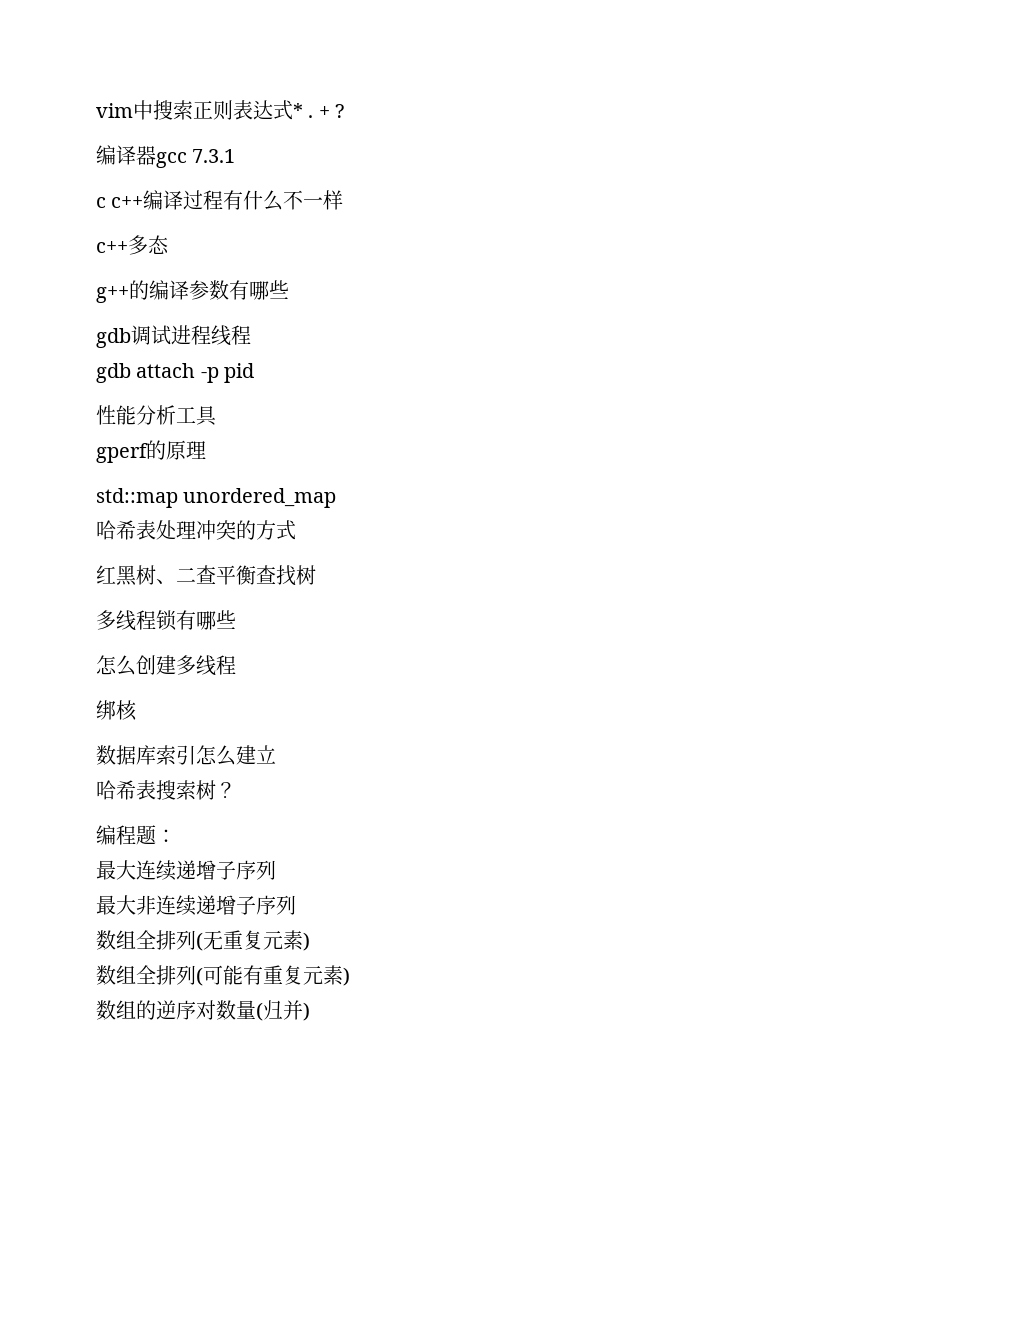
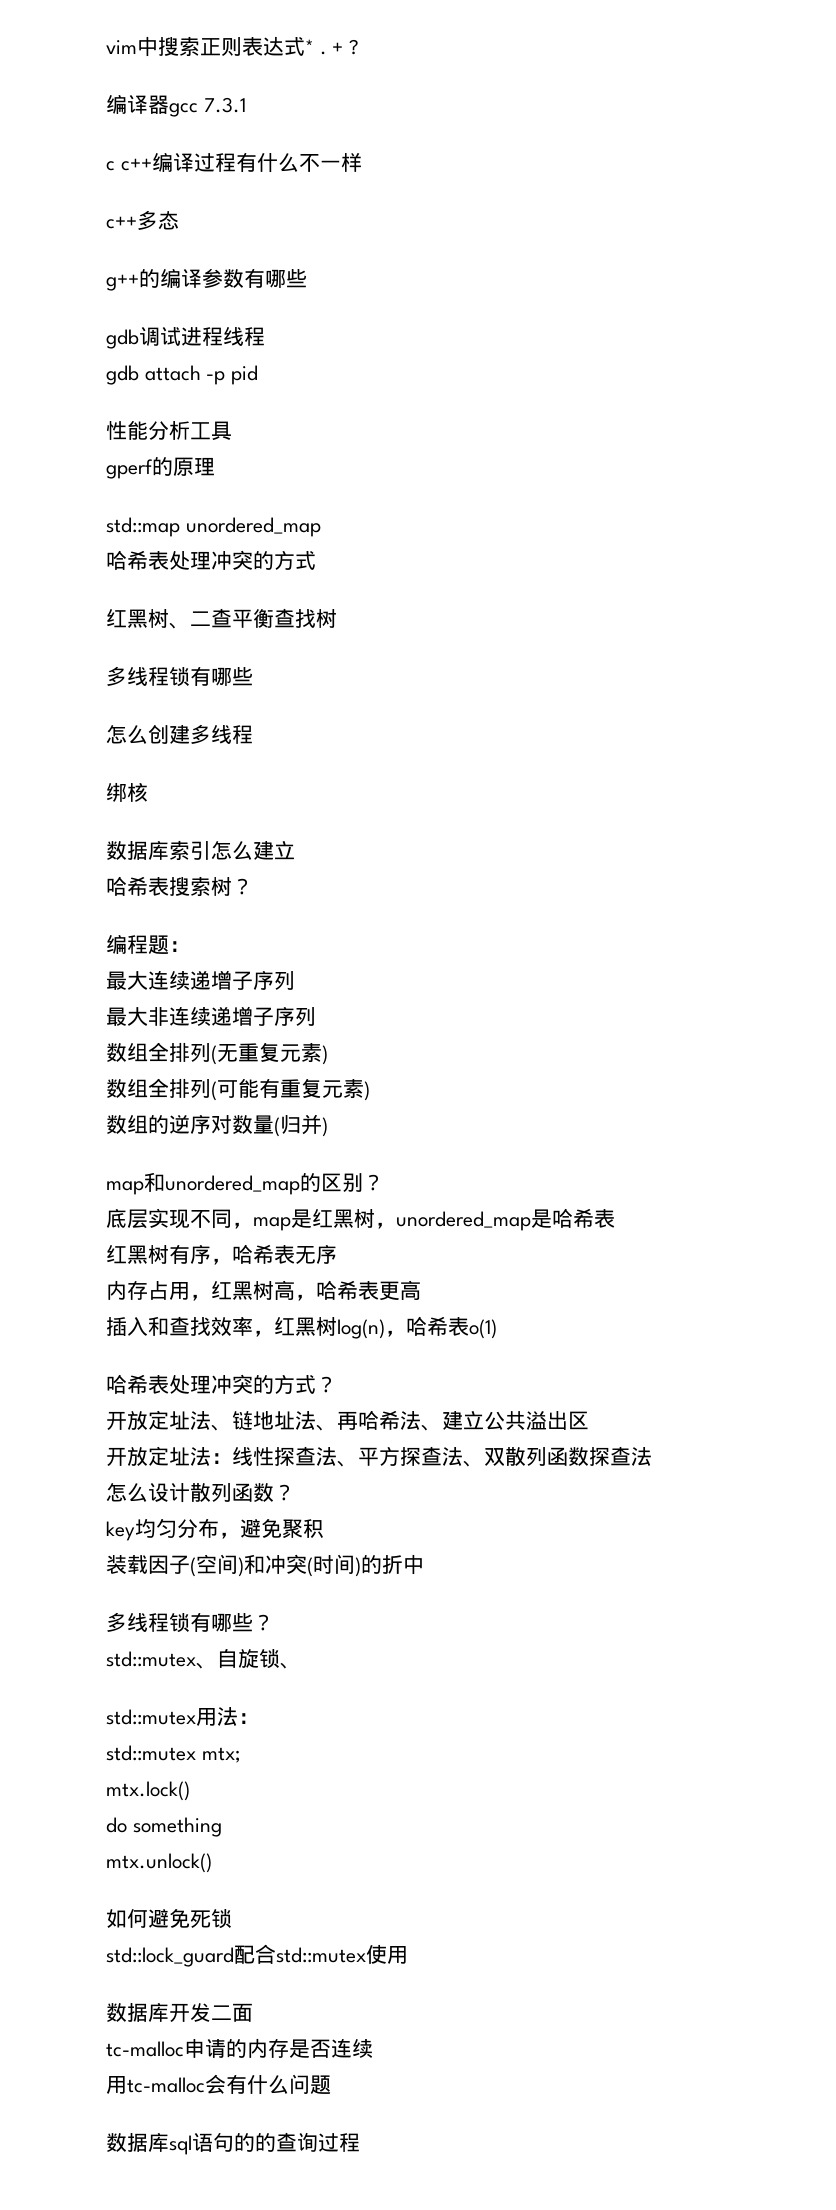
(310, 1011) none -> [106,1172,384,1195] [106,1208,615,1231] [106,1244,337,1265] [106,1280,421,1301] [106,1316,497,1339] [106,1374,337,1394] [106,1410,589,1431] [106,1446,652,1467] [106,1483,295,1503] [106,1518,324,1541] [106,1554,424,1577] [106,1612,274,1633] [106,1648,301,1669] [106,1707,259,1726] [106,1745,241,1763] [106,1781,190,1801] [106,1817,222,1837] [106,1853,212,1873] [106,1908,232,1929] [106,1944,408,1967] [106,2002,253,2023] [106,2038,373,2058] [106,2074,331,2095] [106,2132,360,2155] // map和unordered_map的区别？ // 底层实现不同，map是红黑树，unordered_map是哈希表 // 红黑树有序，哈希表无序 // 内存占用，红黑树高，哈希表更高 // 插入和查找效率，红黑树log(n)，哈希表o(1) // 哈希表处理冲突的方式？ // 开放定址法、链地址法、再哈希法、建立公共溢出区 // 开放定址法：线性探查法、平方探查法、双散列函数探查法 // 怎么设计散列函数？ // key均匀分布，避免聚积 // 装载因子(空间)和冲突(时间)的折中 // 多线程锁有哪些？ // std::mutex、自旋锁、 // std::mutex用法： // std::mutex mtx; // mtx.lock() // do something // mtx.unlock() // 如何避免死锁 // std::lock_guard配合std::mutex使用 // 数据库开发二面 // tc-malloc申请的内存是否连续 // 用tc-malloc会有什么问题 // 数据库sql语句的的查询过程

